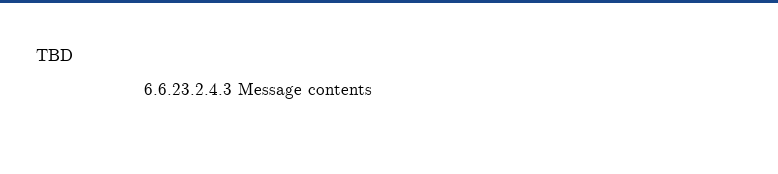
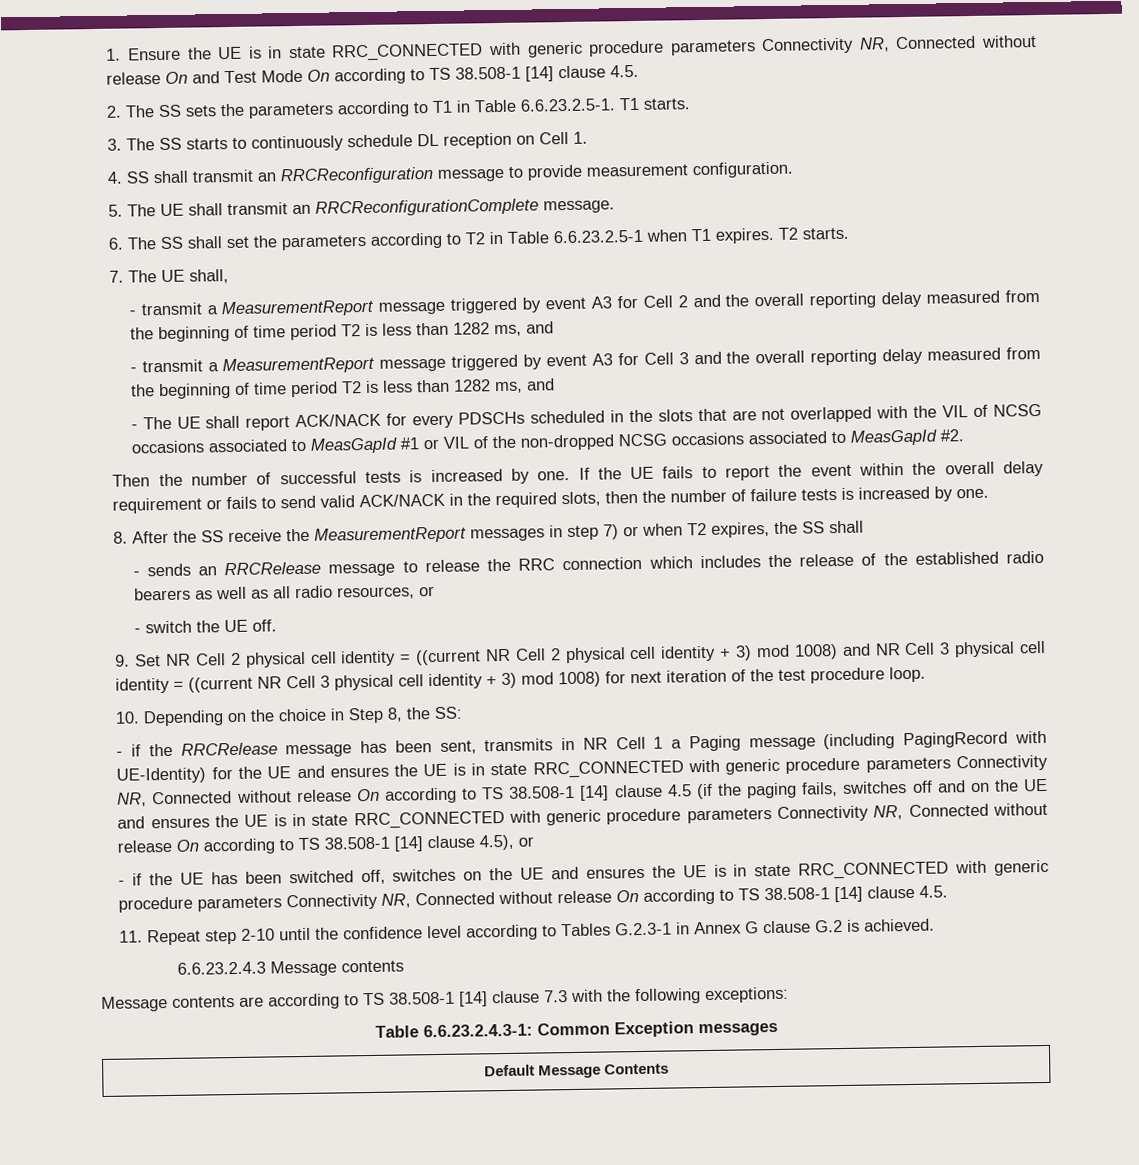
[36,49,73,61] [143,82,372,99] TBD // 6.6.23.2.4.3 Message contents -> [106,35,1037,62] [106,64,640,85] [106,97,691,119] [107,131,589,152] [107,161,795,185] [108,198,616,217] [108,227,850,251] [109,269,230,284] [128,289,1040,318] [129,321,554,343] [129,346,1041,375] [130,378,555,400] [130,403,1042,431] [130,429,964,454] [112,460,1045,487] [112,486,990,514] [113,520,865,544] [132,550,1045,577] [133,585,435,601] [133,619,277,634] [115,640,1046,668] [115,666,927,694] [115,706,464,727] [116,730,1048,758] [116,754,1048,784] [117,778,1048,807] [117,802,1048,830] [117,834,535,855] [118,859,1049,886] [118,885,949,913] [119,918,936,946] [177,960,405,977] [101,986,789,1012] [374,1021,778,1038] [483,1063,670,1079] 1. Ensure the UE is in state RRC_CONNECTED with generic procedure parameters Connectivity NR, Connected without release On and Test Mode On according to TS 38.508-1 [14] clause 4.5. // 2. The SS sets the parameters according to T1 in Table 6.6.23.2.5-1. T1 starts. // 3. The SS starts to continuously schedule DL reception on Cell 1. // 4. SS shall transmit an RRCReconfiguration message to provide measurement configuration. // 5. The UE shall transmit an RRCReconfigurationComplete message. // 6. The SS shall set the parameters according to T2 in Table 6.6.23.2.5-1 when T1 expires. T2 starts. // 7. The UE shall, // - transmit a MeasurementReport message triggered by event A3 for Cell 2 and the overall reporting delay measured from the beginning of time period T2 is less than 1282 ms, and // - transmit a MeasurementReport message triggered by event A3 for Cell 3 and the overall reporting delay measured from the beginning of time period T2 is less than 1282 ms, and // - The UE shall report ACK/NACK for every PDSCHs scheduled in the slots that are not overlapped with the VIL of NCSG occasions associated to MeasGapId #1 or VIL of the non-dropped NCSG occasions associated to MeasGapId #2. // Then the number of successful tests is increased by one. If the UE fails to report the event within the overall delay requirement or fails to send valid ACK/NACK in the required slots, then the number of failure tests is increased by one. // 8. After the SS receive the MeasurementReport messages in step 7) or when T2 expires, the SS shall // - sends an RRCRelease message to release the RRC connection which includes the release of the established radio bearers as well as all radio resources, or // - switch the UE off. // 9. Set NR Cell 2 physical cell identity = ((current NR Cell 2 physical cell identity + 3) mod 1008) and NR Cell 3 physical cell identity = ((current NR Cell 3 physical cell identity + 3) mod 1008) for next iteration of the test procedure loop. // 10. Depending on the choice in Step 8, the SS: // - if the RRCRelease message has been sent, transmits in NR Cell 1 a Paging message (including PagingRecord with UE-Identity) for the UE and ensures the UE is in state RRC_CONNECTED with generic procedure parameters Connectivity NR, Connected without release On according to TS 38.508-1 [14] clause 4.5 (if the paging fails, switches off and on the UE and ensures the UE is in state RRC_CONNECTED with generic procedure parameters Connectivity NR, Connected without release On according to TS 38.508-1 [14] clause 4.5), or // - if the UE has been switched off, switches on the UE and ensures the UE is in state RRC_CONNECTED with generic procedure parameters Connectivity NR, Connected without release On according to TS 38.508-1 [14] clause 4.5. // 11. Repeat step 2-10 until the confidence level according to Tables G.2.3-1 in Annex G clause G.2 is achieved. // 6.6.23.2.4.3 Message contents // Message contents are according to TS 38.508-1 [14] clause 7.3 with the following exceptions: // Table 6.6.23.2.4.3-1: Common Exception messages // Default Message Contents

